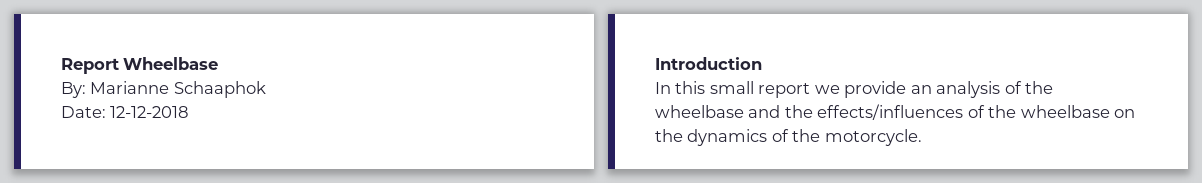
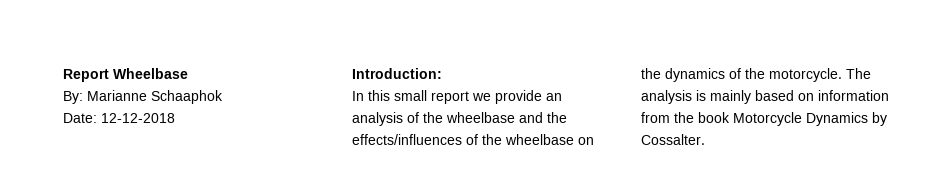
[655,57,762,70] Introduction -> [352,68,442,79] Introduction:
(922, 137) none -> [846,68,871,79] [641,90,889,104] [641,112,887,126] [641,134,705,145] The analysis is mainly based on information from the book Motorcycle Dynamics by Cossalter.

